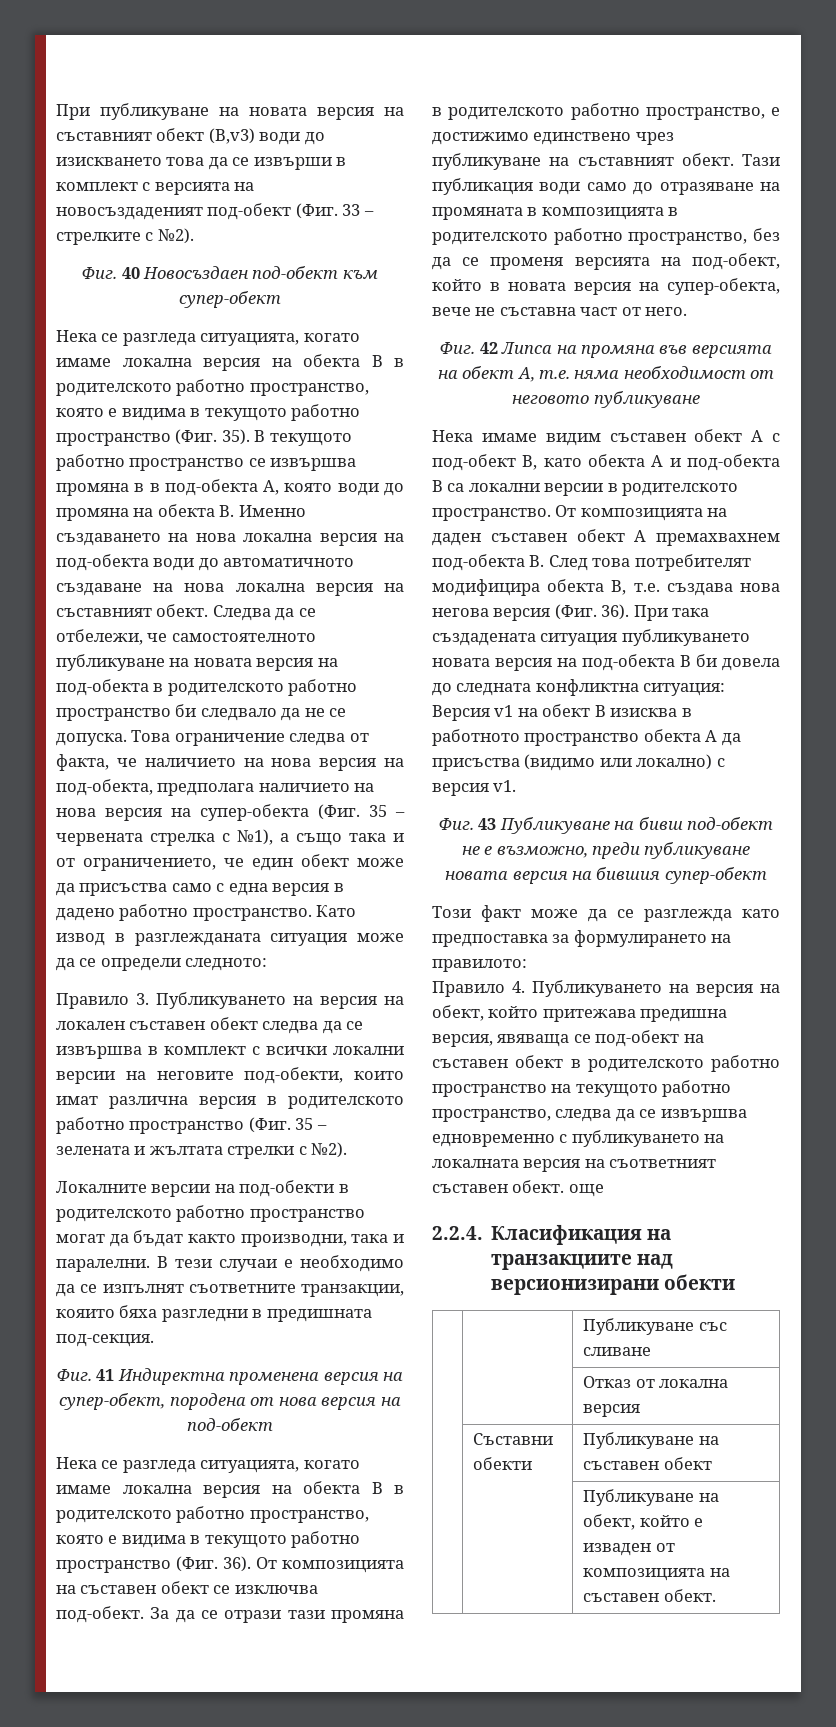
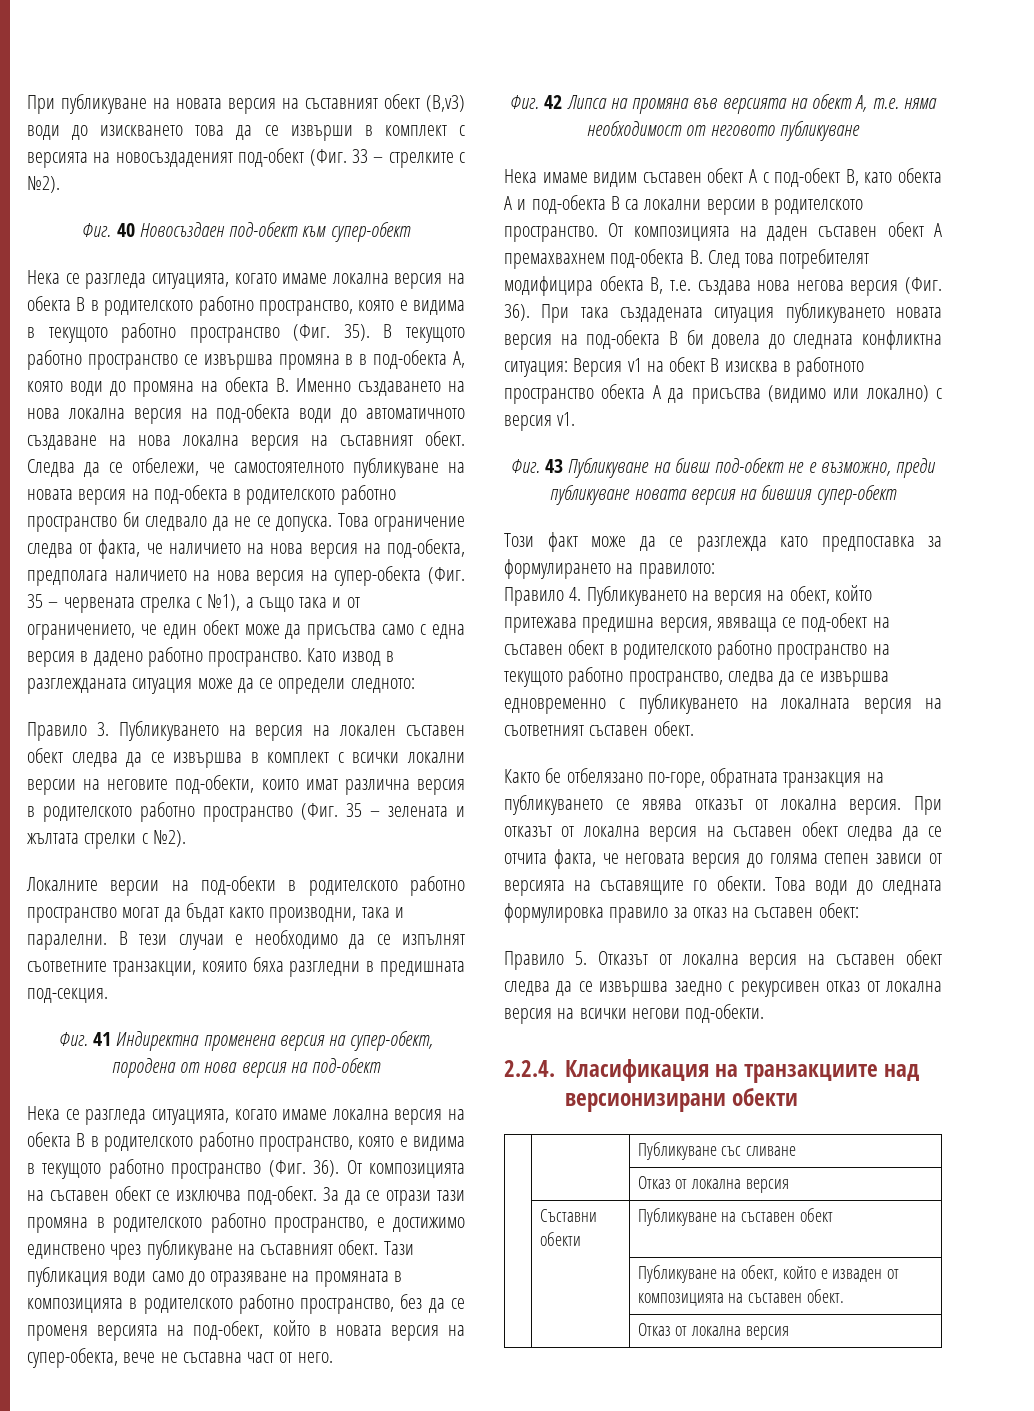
[568,1184,604,1197] още -> [504,768,884,788] [504,795,942,815] [504,822,943,842] [504,849,942,869] [504,876,942,896] [504,903,859,923] [504,950,942,970] [504,981,942,997] [504,1004,765,1024] // Както бе отбелязано по-горе, обратната транзакция на публикуването се явява отказът от локална версия. При отказът от локална версия на съставен обект следва да се отчита факта, че неговата версия до голяма степен зависи от версията на съставящите го обекти. Това води до следната формулировка правило за отказ на съставен обект: // Правило 5. Отказът от локална версия на съставен обект следва да се извършва заедно с рекурсивен отказ от локална версия на всички негови под-обекти.
(716, 1595) none -> [637,1323,789,1340] // | | Отказ от локална версия

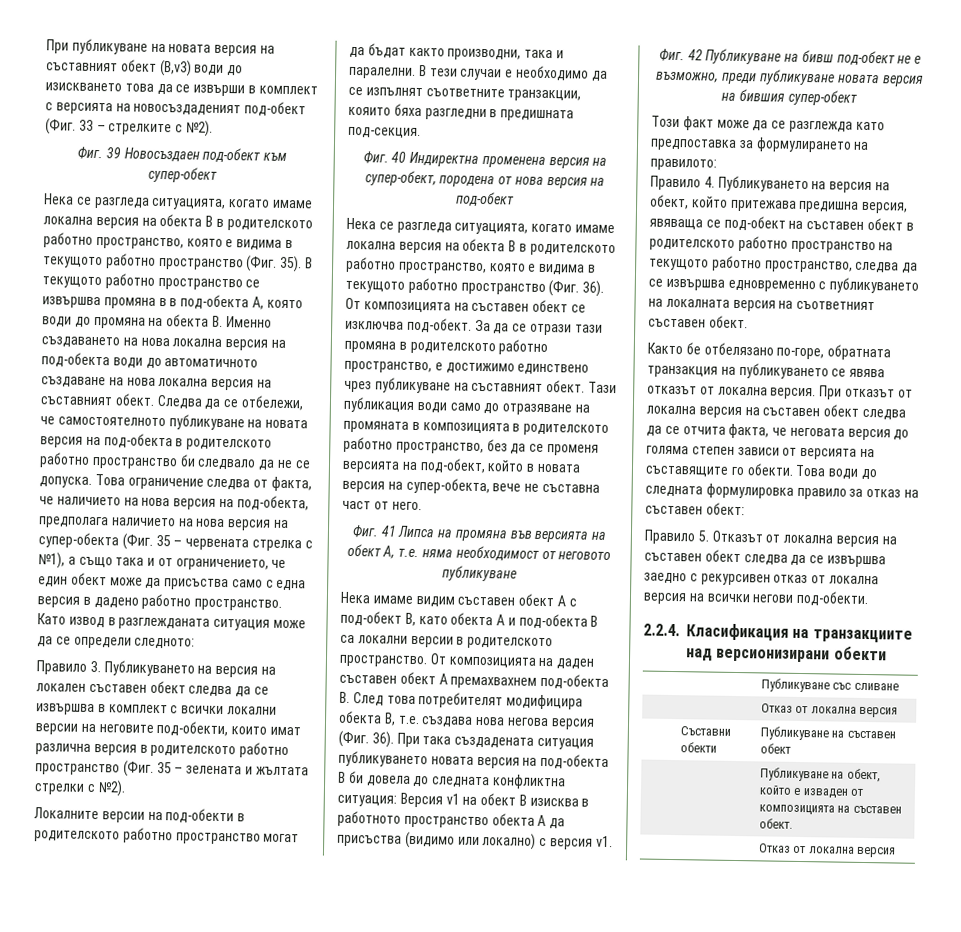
[116,223,135,237] 40 -> [105,147,121,159] 39
[92,1032,111,1046] 41 -> [391,151,407,163] 40
[544,95,563,109] 42 -> [380,525,397,537] 41
[545,459,564,473] 43 -> [687,49,703,61] 42

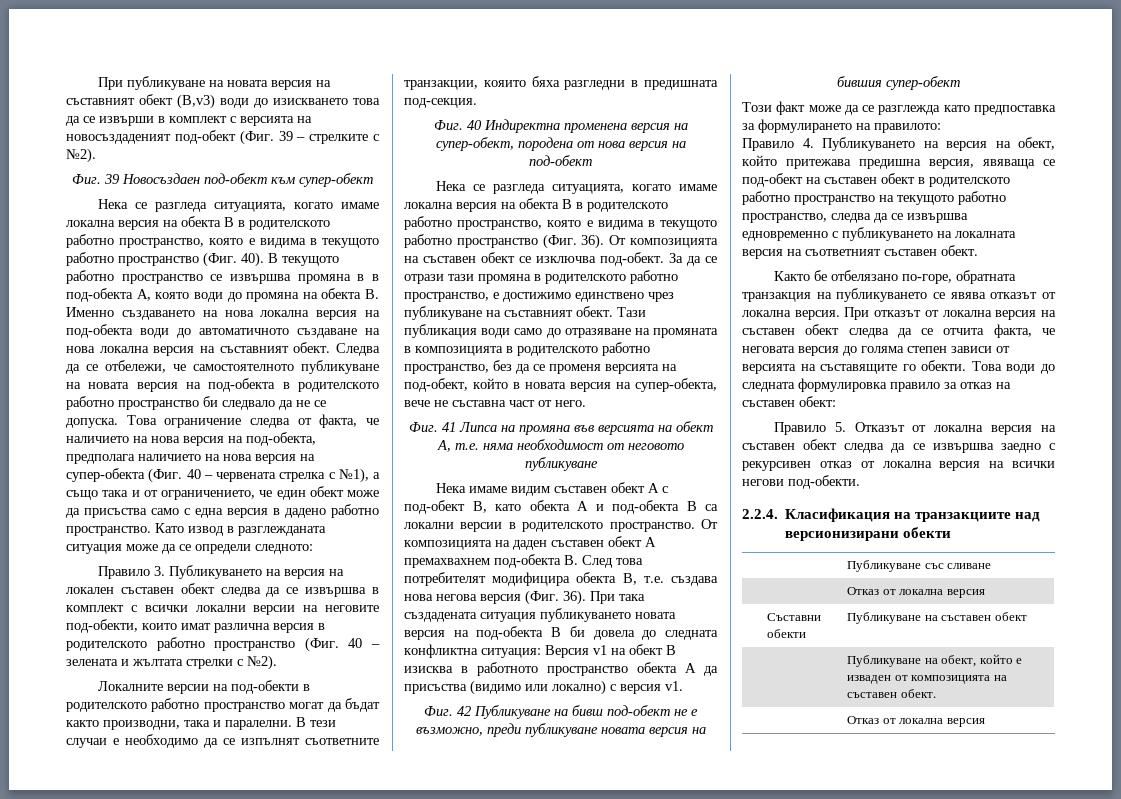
[78,119,94,131] 33 -> [278,131,293,141] 39
[279,255,303,273] 35). -> [241,252,264,267] 40).
[155,534,171,547] 35 -> [186,469,201,479] 40
[156,762,172,774] 35 -> [348,638,363,648] 40

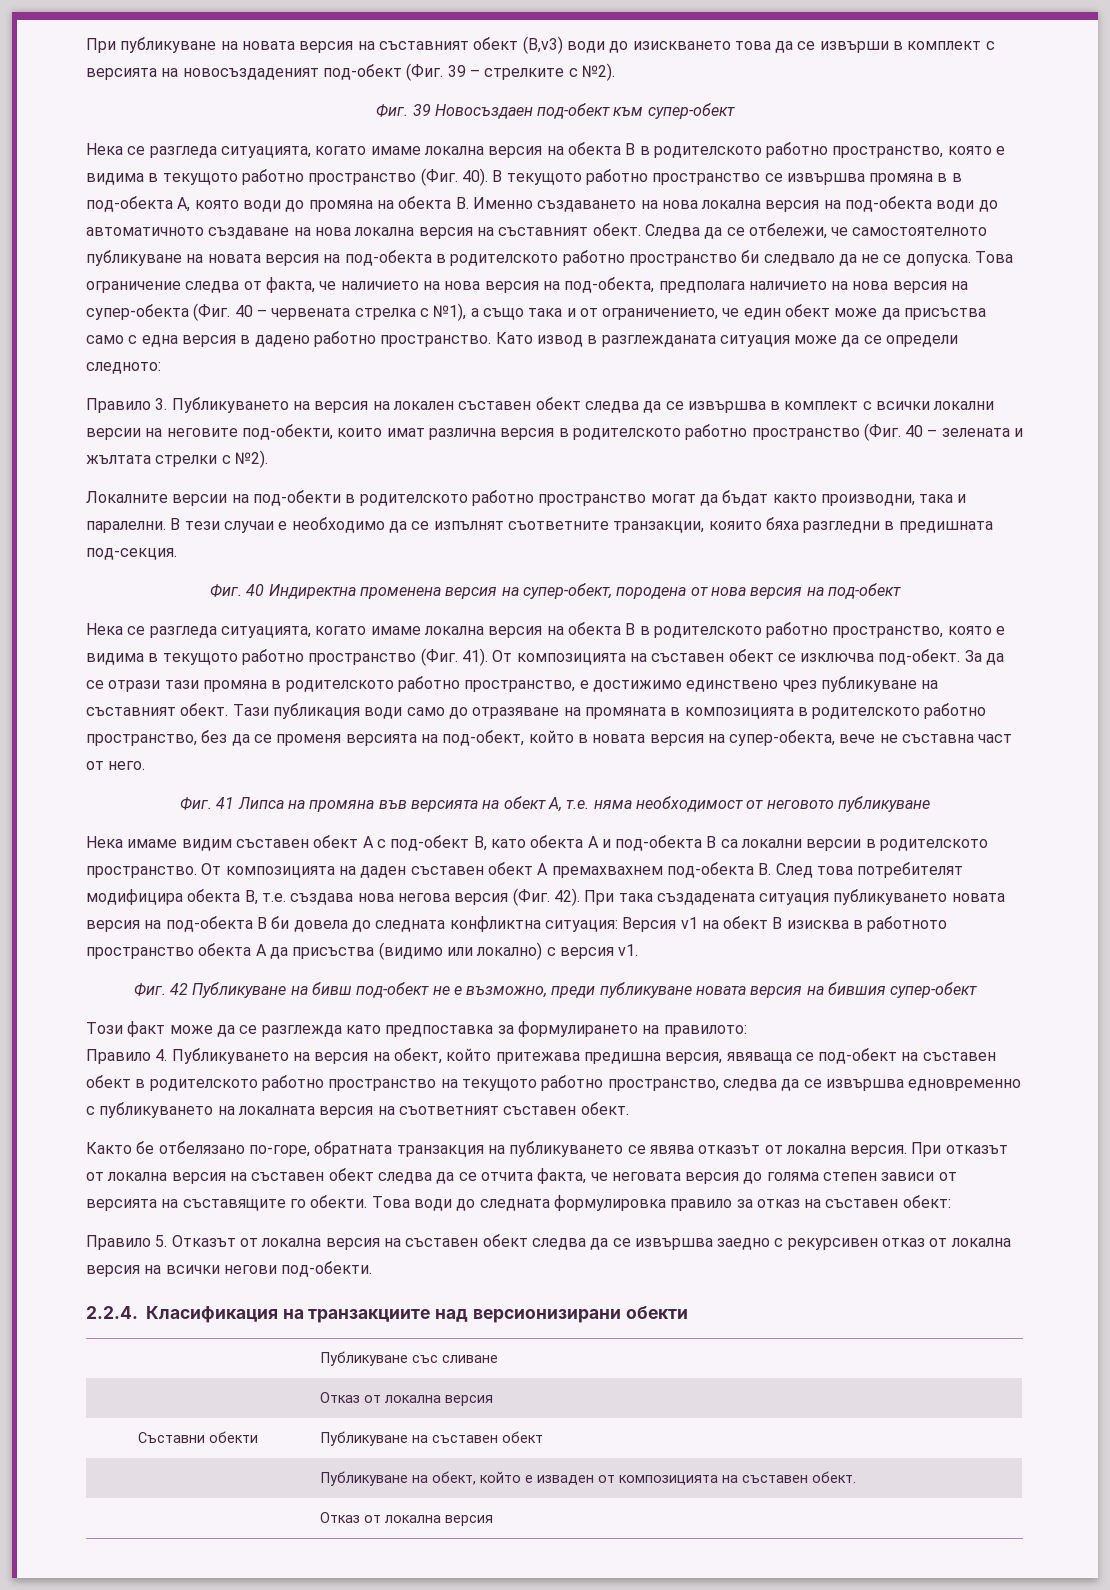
[581,234,605,249] 36). -> [461,648,488,666] 41).
[563,590,586,605] 36). -> [553,888,580,906] 42).

